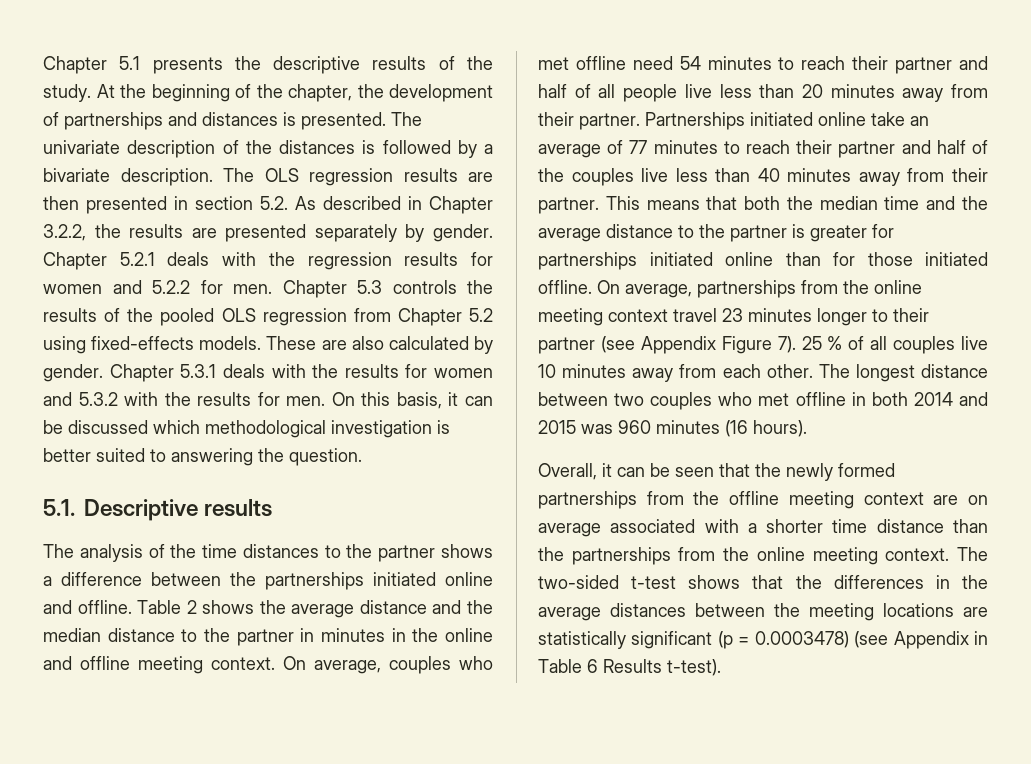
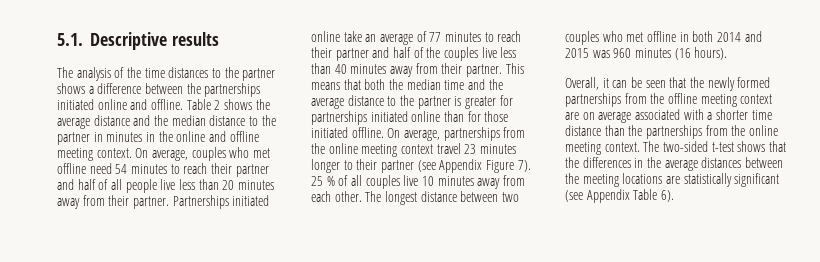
[43,56,493,74] [43,84,493,102] [43,112,422,130] [43,140,493,158] [43,168,493,186] [43,196,493,214] [43,224,493,242] [43,252,494,270] [43,280,493,298] [43,308,493,326] [43,336,494,354] [43,364,493,382] [43,392,494,409] [43,420,450,438] [43,448,362,466] Chapter 5.1 presents the descriptive results of the study. At the beginning of the chapter, the development of partnerships and distances is presented. The univariate description of the distances is followed by a bivariate description. The OLS regression results are then presented in section 5.2. As described in Chapter 3.2.2, the results are presented separately by gender. Chapter 5.2.1 deals with the regression results for women and 5.2.2 for men. Chapter 5.3 controls the results of the pooled OLS regression from Chapter 5.2 using fixed-effects models. These are also calculated by gender. Chapter 5.3.1 deals with the results for women and 5.3.2 with the results for men. On this basis, it can be discussed which methodological investigation is better suited to answering the question. // -> (57, 39) none
[717,631,988,649] [538,659,721,676] (p = 0.0003478) (see Appendix in Table 6 Results t-test). -> [565,189,674,203] (see Appendix Table 6).

